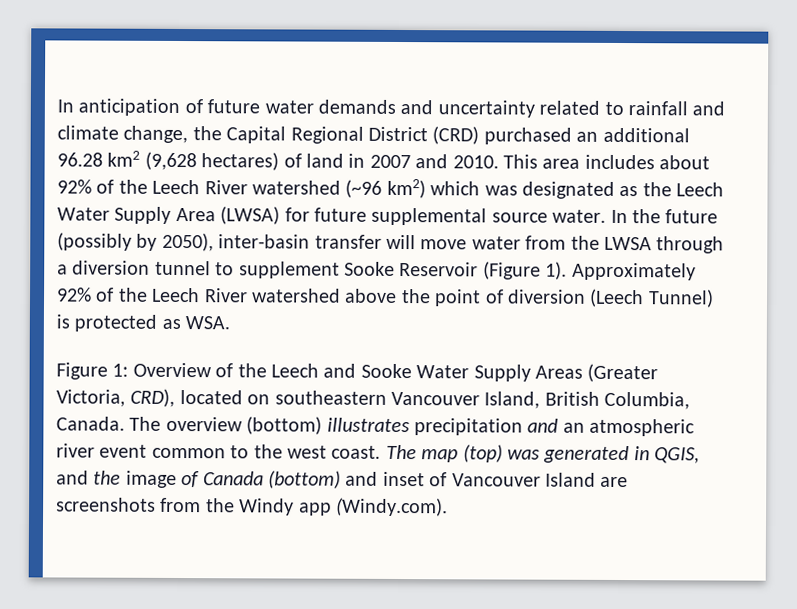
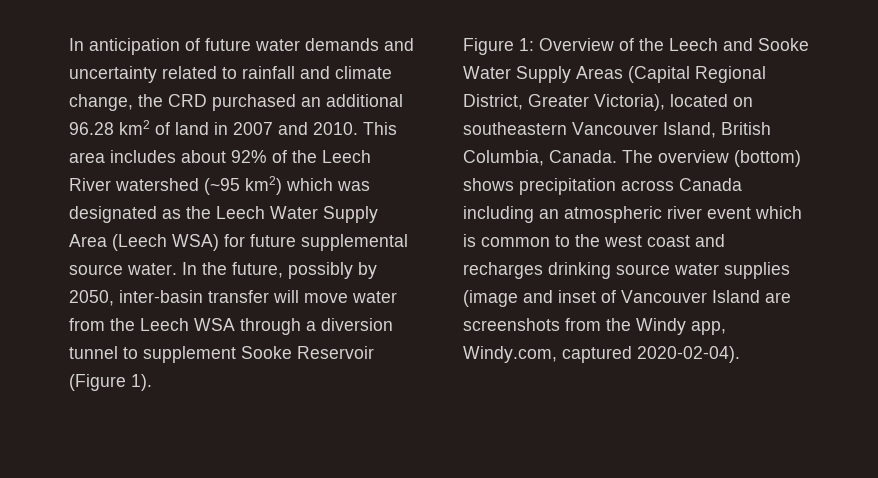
[226,126,480,145] Capital Regional District (CRD) -> [168,94,207,107] CRD
[144,151,280,171] (9,628 hectares) -> (150, 127) none
[345,179,383,198] (~96 -> [204,178,240,195] (~95
[220,206,281,225] (LWSA) -> [112,234,219,251] (Leech WSA)
[665,209,719,224] [57,232,214,252] future (possibly by 2050), -> [232,262,377,279] [69,290,114,306] future, possibly by 2050,
[603,236,652,251] LWSA -> [140,318,235,331] Leech WSA
[571,262,696,281] [57,287,714,308] [56,314,231,332] Approximately 92% of the Leech River watershed above the point of diversion (Leech Tunnel) is protected as WSA. -> (152, 382) none
[587,363,659,383] [56,388,176,407] (Greater Victoria, CRD), -> [628,66,766,83] [463,94,665,111] (Capital Regional District, Greater Victoria),
[326,417,559,436] illustrates precipitation and -> [463,178,742,195] [463,206,534,223] shows precipitation across Canada including
(148, 451) none -> [755,206,802,219] [463,234,476,247] which is
[331,444,701,464] [56,470,341,489] coast. The map (top) was generated in QGIS, and the image of Canada (bottom) -> [647,234,725,247] [463,262,790,279] [463,290,518,307] coast and recharges drinking source water supplies (image
[298,497,448,517] app (Windy.com). -> [691,321,726,335] [463,346,740,363] app, Windy.com, captured 2020-02-04).

